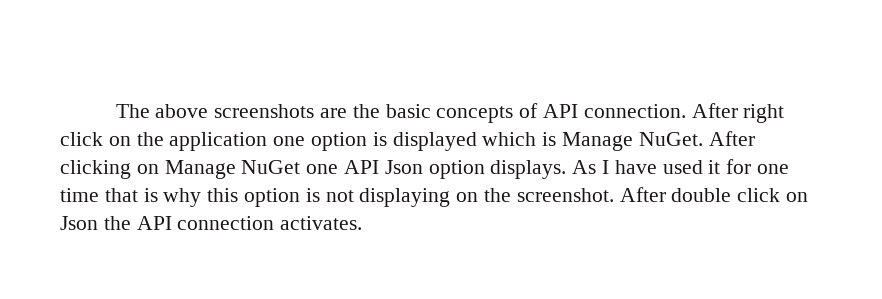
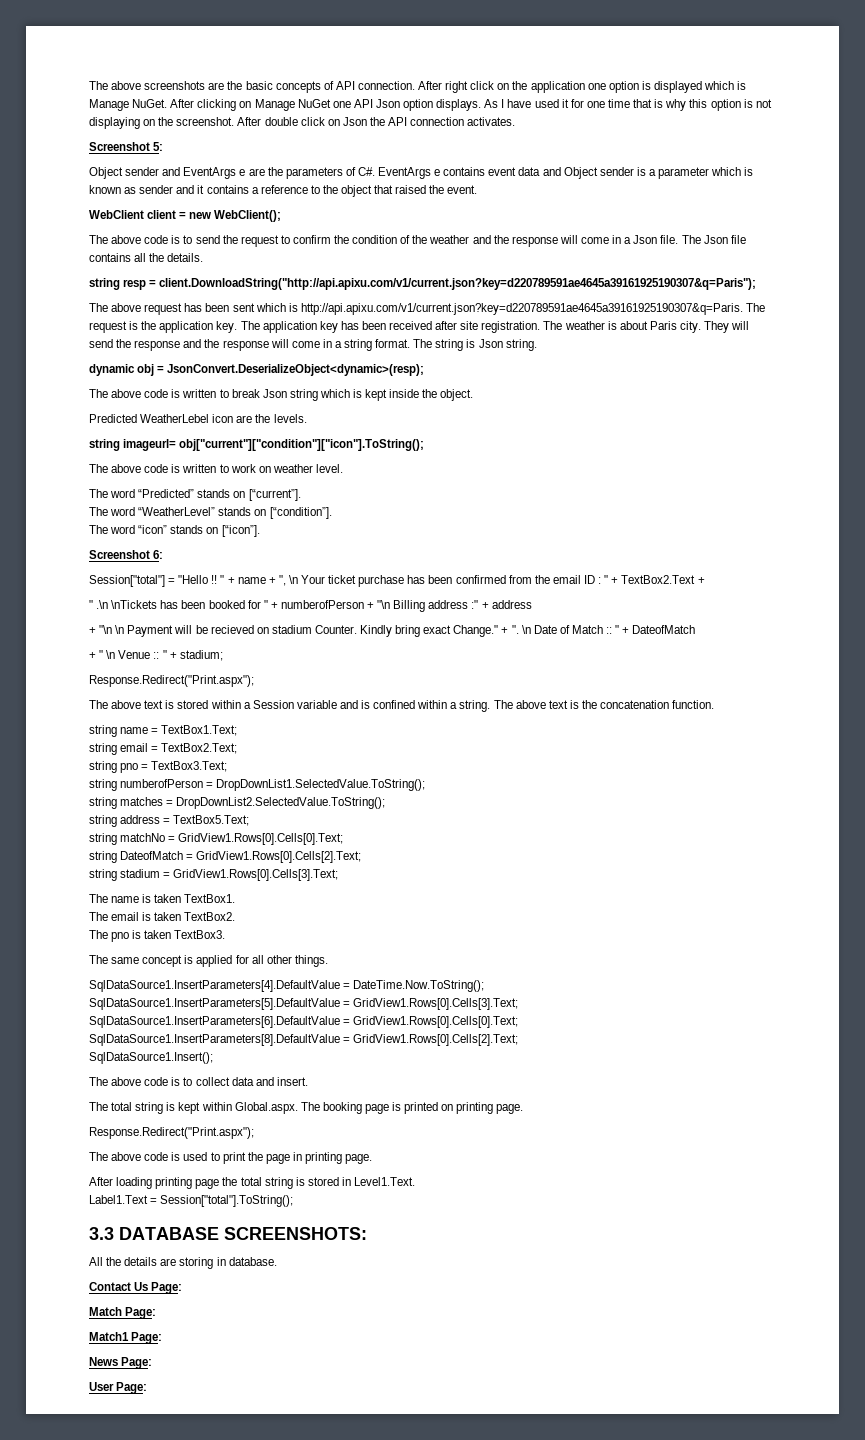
(363, 223) none -> [89,142,164,151] [89,167,754,179] [89,185,478,197] [89,210,282,222] [89,235,746,247] [89,253,204,262] [89,278,757,290] [89,303,765,315] [89,321,750,333] [89,339,537,351] [89,364,425,376] [89,389,474,401] [89,414,307,423] [89,439,425,451] [89,464,343,473] [89,489,301,501] [89,507,332,519] [89,525,260,537] [89,550,164,559] [89,575,705,587] [89,600,532,612] [89,625,696,637] [89,650,223,661] [89,675,254,687] [89,700,715,712] [89,725,238,737] [89,743,238,755] [89,761,228,773] [89,779,426,791] [89,797,386,809] [89,815,250,827] [89,833,344,845] [89,851,362,863] [89,869,339,881] [89,894,236,903] [89,912,236,921] [89,930,226,942] [89,955,328,967] [89,980,485,992] [89,998,519,1010] [89,1016,519,1028] [89,1034,519,1046] [89,1052,213,1064] [89,1077,308,1086] [89,1102,524,1114] [89,1127,254,1139] [89,1152,373,1164] [89,1177,416,1189] [89,1195,294,1207] [89,1227,367,1240] [89,1257,277,1269] [89,1282,183,1294] [89,1307,157,1319] [89,1332,163,1344] [89,1357,153,1369] [89,1382,148,1394] // Screenshot 5: // Object sender and EventArgs e are the parameters of C#. EventArgs e contains event data and Object sender is a parameter which is known as sender and it contains a reference to the object that raised the event. // WebClient client = new WebClient(); // The above code is to send the request to confirm the condition of the weather and the response will come in a Json file. The Json file contains all the details. // string resp = client.DownloadString("http://api.apixu.com/v1/current.json?key=d220789591ae4645a39161925190307&q=Paris"); // The above request has been sent which is http://api.apixu.com/v1/current.json?key=d220789591ae4645a39161925190307&q=Paris. The request is the application key. The application key has been received after site registration. The weather is about Paris city. They will send the response and the response will come in a string format. The string is Json string. // dynamic obj = JsonConvert.DeserializeObject<dynamic>(resp); // The above code is written to break Json string which is kept inside the object. // Predicted WeatherLebel icon are the levels. // string imageurl= obj["current"]["condition"]["icon"].ToString(); // The above code is written to work on weather level. // The word “Predicted” stands on [“current”]. // The word “WeatherLevel” stands on [“condition”]. // The word “icon” stands on [“icon”]. // Screenshot 6: // Session["total"] = "Hello !! " + name + ", \n Your ticket purchase has been confirmed from the email ID : " + TextBox2.Text + // " .\n \nTickets has been booked for " + numberofPerson + "\n Billing address :" + address // + "\n \n Payment will be recieved on stadium Counter. Kindly bring exact Change." + ". \n Date of Match :: " + DateofMatch // + " \n Venue :: " + stadium; // Response.Redirect("Print.aspx"); // The above text is stored within a Session variable and is confined within a string. The above text is the concatenation function. // string name = TextBox1.Text; // string email = TextBox2.Text; // string pno = TextBox3.Text; // string numberofPerson = DropDownList1.SelectedValue.ToString(); // string matches = DropDownList2.SelectedValue.ToString(); // string address = TextBox5.Text; // string matchNo = GridView1.Rows[0].Cells[0].Text; // string DateofMatch = GridView1.Rows[0].Cells[2].Text; // string stadium = GridView1.Rows[0].Cells[3].Text; // The name is taken TextBox1. // The email is taken TextBox2. // The pno is taken TextBox3. // The same concept is applied for all other things. // SqlDataSource1.InsertParameters[4].DefaultValue = DateTime.Now.ToString(); // SqlDataSource1.InsertParameters[5].DefaultValue = GridView1.Rows[0].Cells[3].Text; // SqlDataSource1.InsertParameters[6].DefaultValue = GridView1.Rows[0].Cells[0].Text; // SqlDataSource1.InsertParameters[8].DefaultValue = GridView1.Rows[0].Cells[2].Text; // SqlDataSource1.Insert(); // The above code is to collect data and insert. // The total string is kept within Global.aspx. The booking page is printed on printing page. // Response.Redirect("Print.aspx"); // The above code is used to print the page in printing page. // After loading printing page the total string is stored in Level1.Text. // Label1.Text = Session["total"].ToString(); // 3.3 DATABASE SCREENSHOTS: // All the details are storing in database. // Contact Us Page: // Match Page: // Match1 Page: // News Page: // User Page:

